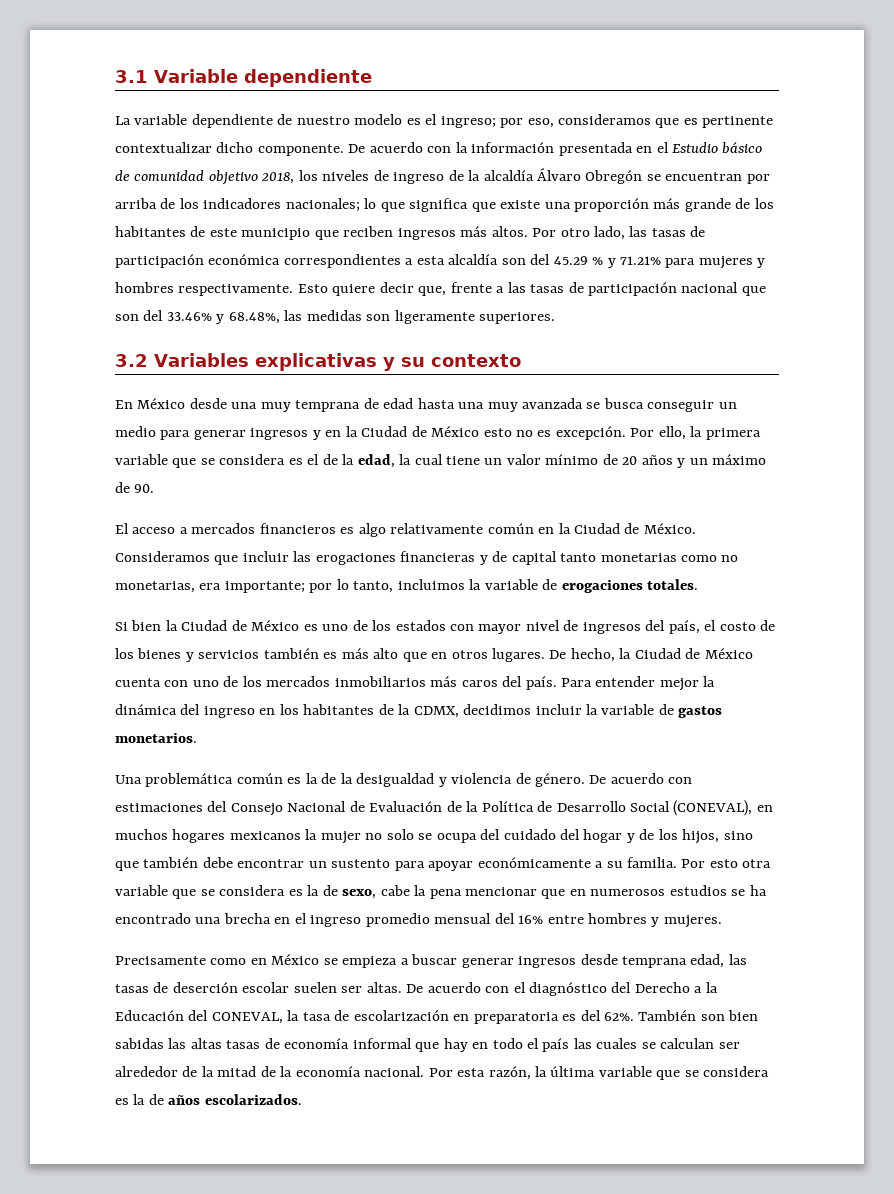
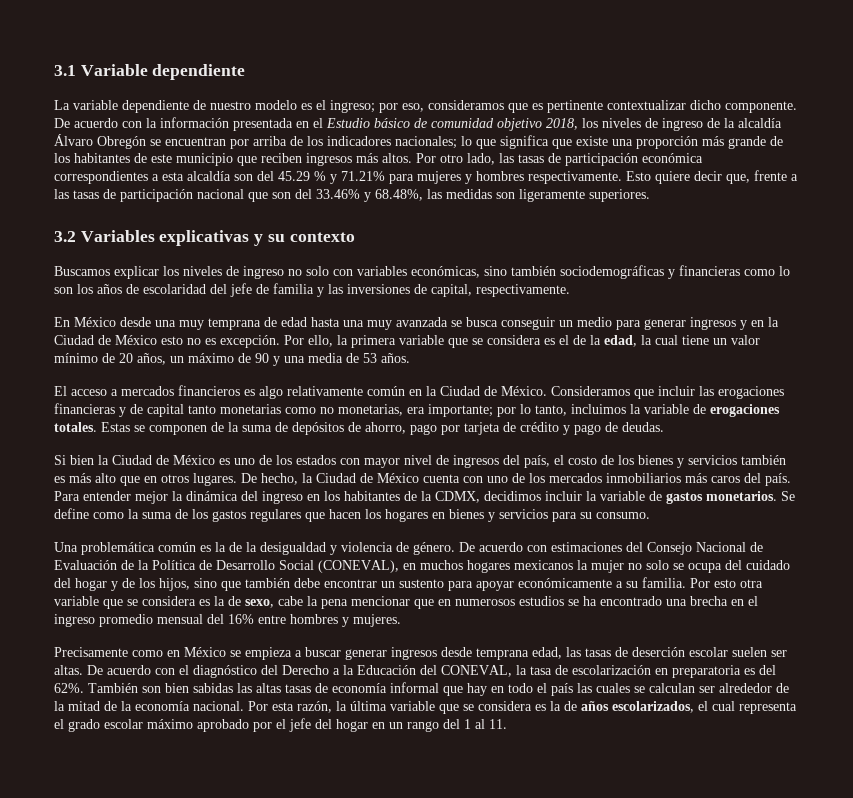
(521, 360) none -> [54,265,790,279] [54,283,570,297] // Buscamos explicar los niveles de ingreso no solo con variables económicas, sino también sociodemográficas y financieras como lo son los años de escolaridad del jefe de familia y las inversiones de capital, respectivamente.
[641,455,686,468] años y -> [137,353,166,365] años,
[134,484,155,493] 90. -> [255,353,410,366] 90 y una media de 53 años.
(699, 584) none -> [101,422,664,435] Estas se componen de la suma de depósitos de ahorro, pago por tarjeta de crédito y pago de deudas.
(197, 738) none -> [781,491,795,501] [54,508,650,522] Se define como la suma de los gastos regulares que hacen los hogares en bienes y servicios para su consumo.
[204,1094,302,1105] escolarizados. -> [612,701,797,714] [54,718,507,732] escolarizados, el cual representa el grado escolar máximo aprobado por el jefe del hogar en un rango del 1 al 11.

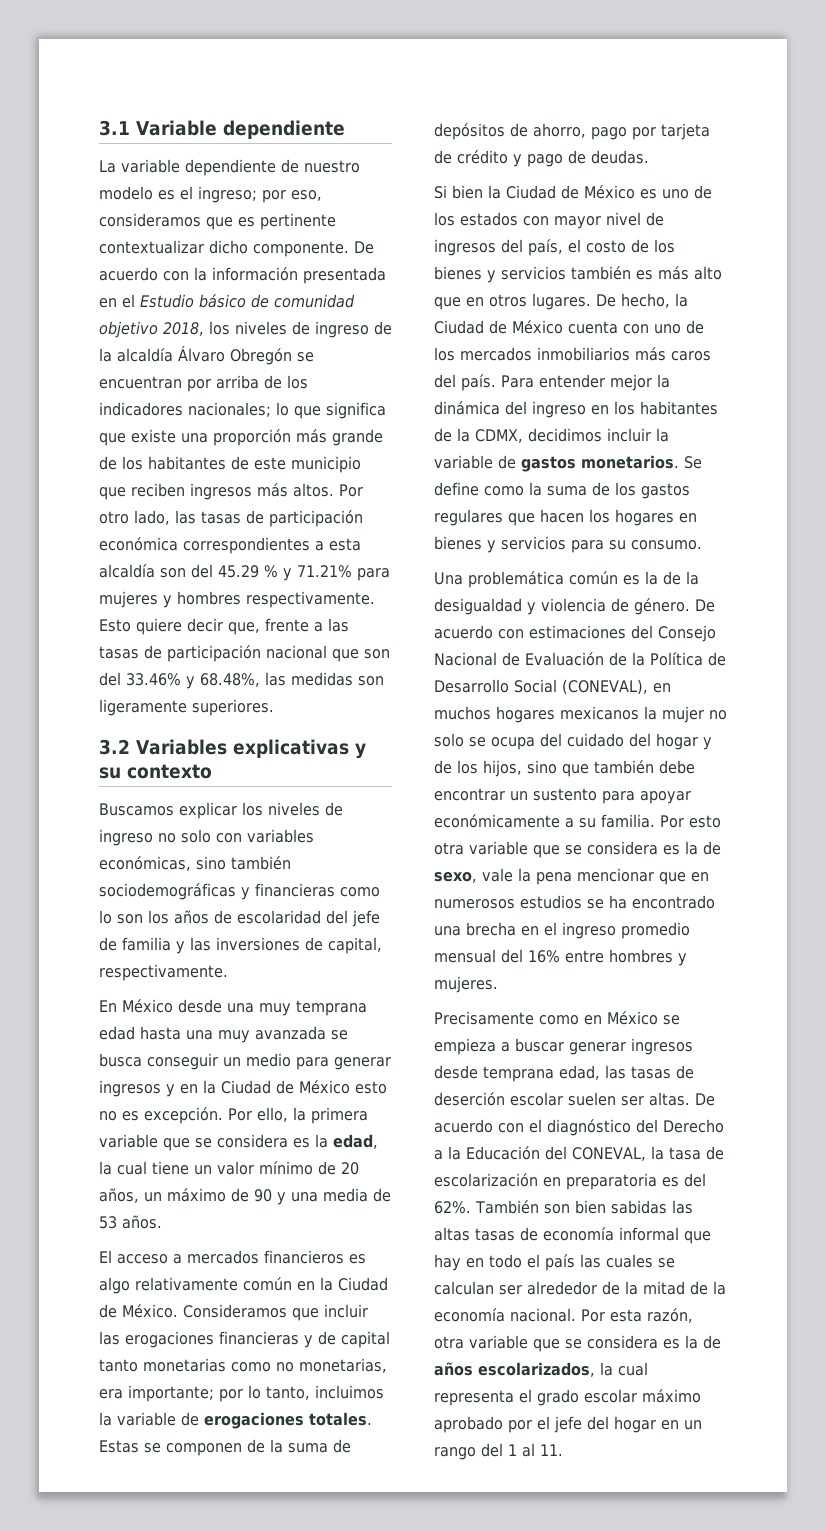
[264,317,277,327] de -> (367, 1008) none
[559,335,586,345] el de -> (310, 1143) none
[278,596,303,606] cabe -> [482,868,513,882] vale
[336,701,387,711] la última -> [434,1336,464,1349] otra
[698,701,708,711] el -> [600,1362,613,1376] la

